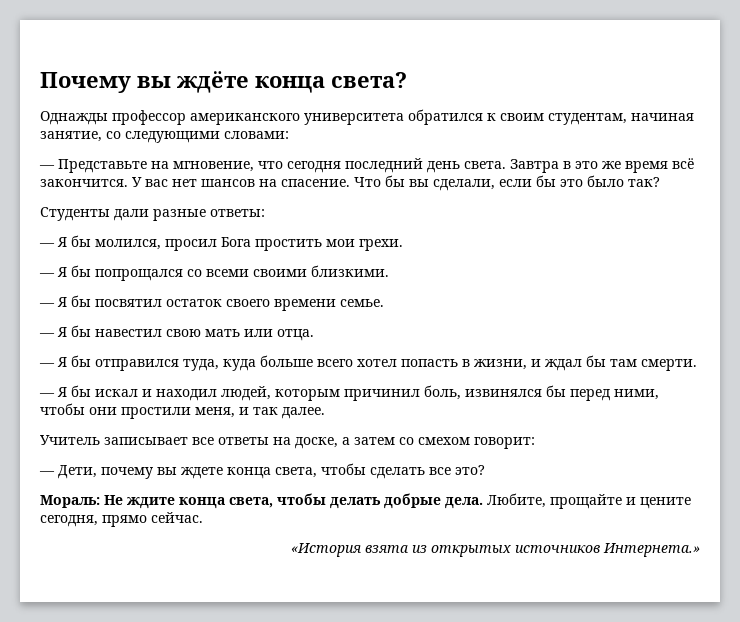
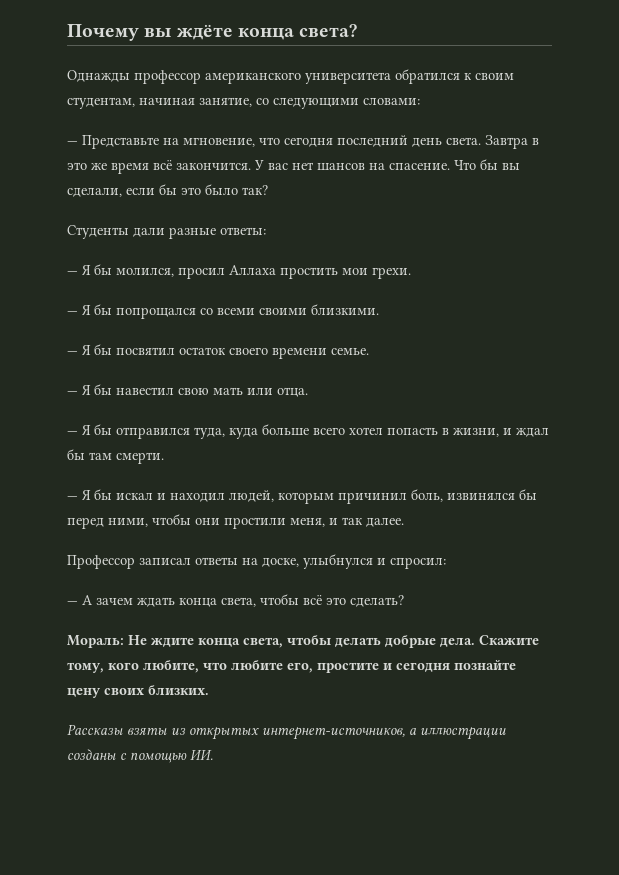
[221,237,251,247] Бога -> [229,265,276,275] Аллаха
[40,435,535,449] [39,463,485,479] Учитель записывает все ответы на доске, а затем со смехом говорит: // — Дети, почему вы ждете конца света, чтобы сделать все это? -> [67,554,446,569] [67,594,404,607] Профессор записал ответы на доске, улыбнулся и спросил: // — А зачем ждать конца света, чтобы всё это сделать?
[487,493,691,509] [40,512,203,527] [291,543,700,557] Любите, прощайте и цените сегодня, прямо сейчас. // «История взята из открытых источников Интернета.» -> [479,635,539,645] [67,659,516,673] [67,685,209,698] [67,724,506,740] [67,749,213,763] Скажите тому, кого любите, что любите его, простите и сегодня познайте цену своих близких. // Рассказы взяты из открытых интернет-источников, а иллюстрации созданы с помощью ИИ.

